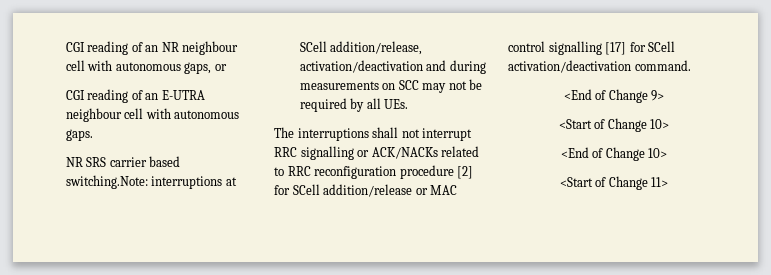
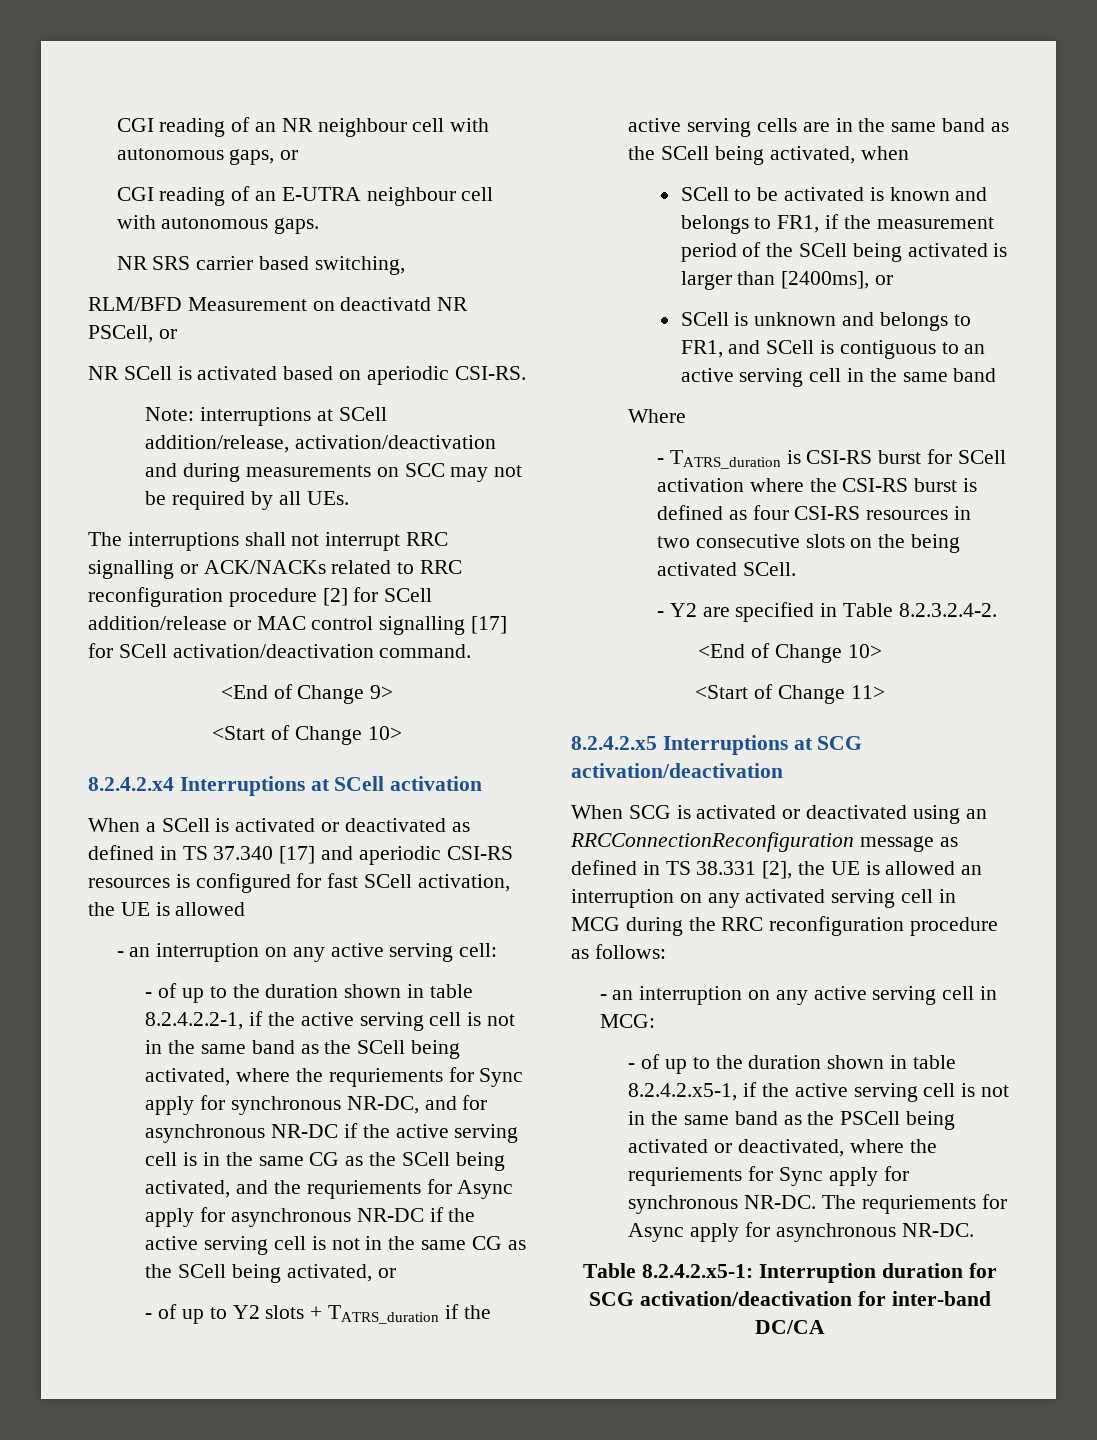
[65,175,148,189] switching.Note: -> [314,256,405,275] [88,297,469,311] [88,325,177,343] [88,366,526,385] [145,407,195,421] switching, // RLM/BFD Measurement on deactivatd NR PSCell, or // NR SCell is activated based on aperiodic CSI-RS. // Note:
(670, 124) none -> [88,776,483,796] [88,818,470,832] [88,845,513,865] [88,873,510,893] [88,902,246,916] [116,943,498,962] [145,983,473,1003] [145,1011,515,1031] [145,1040,460,1059] [145,1067,524,1087] [145,1095,488,1115] [145,1123,519,1143] [145,1152,505,1171] [145,1179,514,1199] [145,1207,476,1227] [145,1236,526,1255] [145,1264,396,1283] [145,1304,491,1324] [628,118,1009,137] [628,146,909,165] [680,187,988,201] [680,214,994,234] [680,242,1008,262] [680,271,894,290] [680,312,971,331] [680,340,986,359] [680,368,997,387] [628,409,687,423] [656,449,1006,469] [656,478,978,492] [656,505,972,520] [656,534,961,553] [656,562,796,576] [656,602,997,622] // 8.2.4.2.x4 Interruptions at SCell activation // When a SCell is activated or deactivated as defined in TS 37.340 [17] and aperiodic CSI-RS resources is configured for fast SCell activation, the UE is allowed // - an interruption on any active serving cell: // - of up to the duration shown in table 8.2.4.2.2-1, if the active serving cell is not in the same band as the SCell being activated, where the requriements for Sync apply for synchronous NR-DC, and for asynchronous NR-DC if the active serving cell is in the same CG as the SCell being activated, and the requriements for Async apply for asynchronous NR-DC if the active serving cell is not in the same CG as the SCell being activated, or // - of up to Y2 slots + TATRS_duration if the active serving cells are in the same band as the SCell being activated, when // SCell to be activated is known and belongs to FR1, if the measurement period of the SCell being activated is larger than [2400ms], or // SCell is unknown and belongs to FR1, and SCell is contiguous to an active serving cell in the same band // Where // - TATRS_duration is CSI-RS burst for SCell activation where the CSI-RS burst is defined as four CSI-RS resources in two consecutive slots on the being activated SCell. // - Y2 are specified in Table 8.2.3.2.4-2.
(669, 182) none -> [571,735,863,755] [571,763,783,778] [571,805,987,824] [570,832,958,852] [571,860,983,879] [571,889,956,908] [571,916,999,936] [571,944,666,959] [599,986,998,1005] [599,1014,655,1028] [628,1054,956,1074] [628,1082,1009,1102] [628,1111,955,1130] [628,1139,937,1157] [628,1166,909,1186] [628,1194,1007,1214] [628,1222,974,1242] [583,1263,997,1283] [589,1291,991,1306] [755,1320,825,1334] // 8.2.4.2.x5 Interruptions at SCG activation/deactivation // When SCG is activated or deactivated using an RRCConnectionReconfiguration message as defined in TS 38.331 [2], the UE is allowed an interruption on any activated serving cell in MCG during the RRC reconfiguration procedure as follows: // - an interruption on any active serving cell in MCG: // - of up to the duration shown in table 8.2.4.2.x5-1, if the active serving cell is not in the same band as the PSCell being activated or deactivated, where the requriements for Sync apply for synchronous NR-DC. The requriements for Async apply for asynchronous NR-DC. // Table 8.2.4.2.x5-1: Interruption duration for SCG activation/deactivation for inter-band DC/CA

